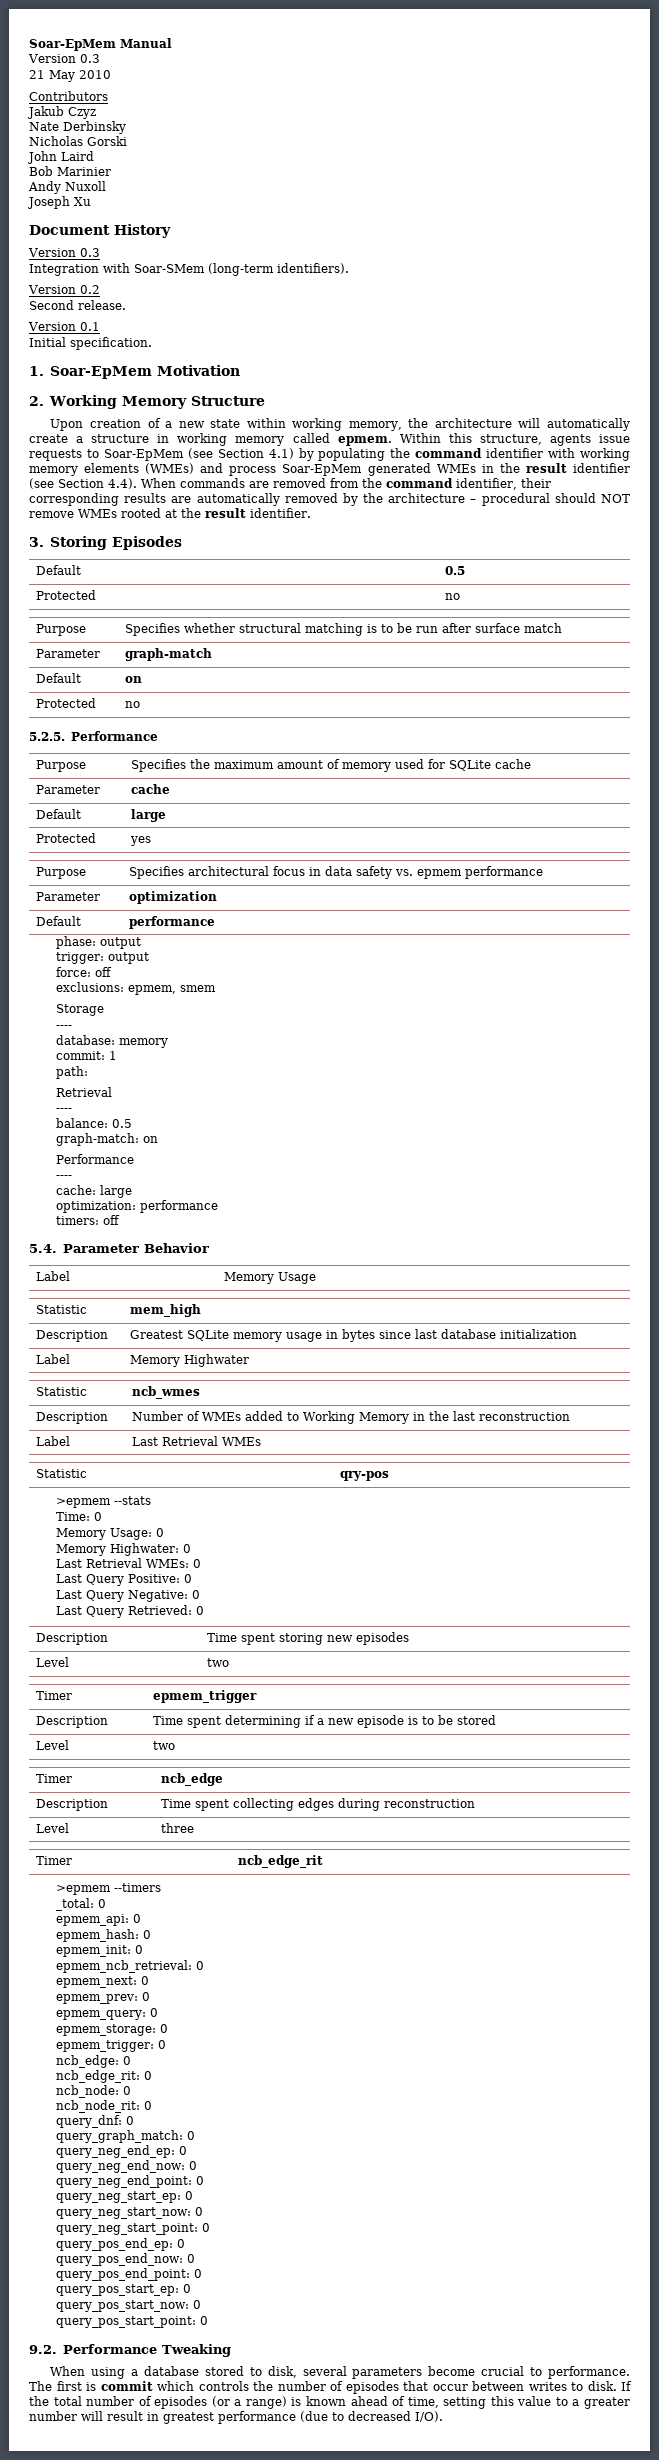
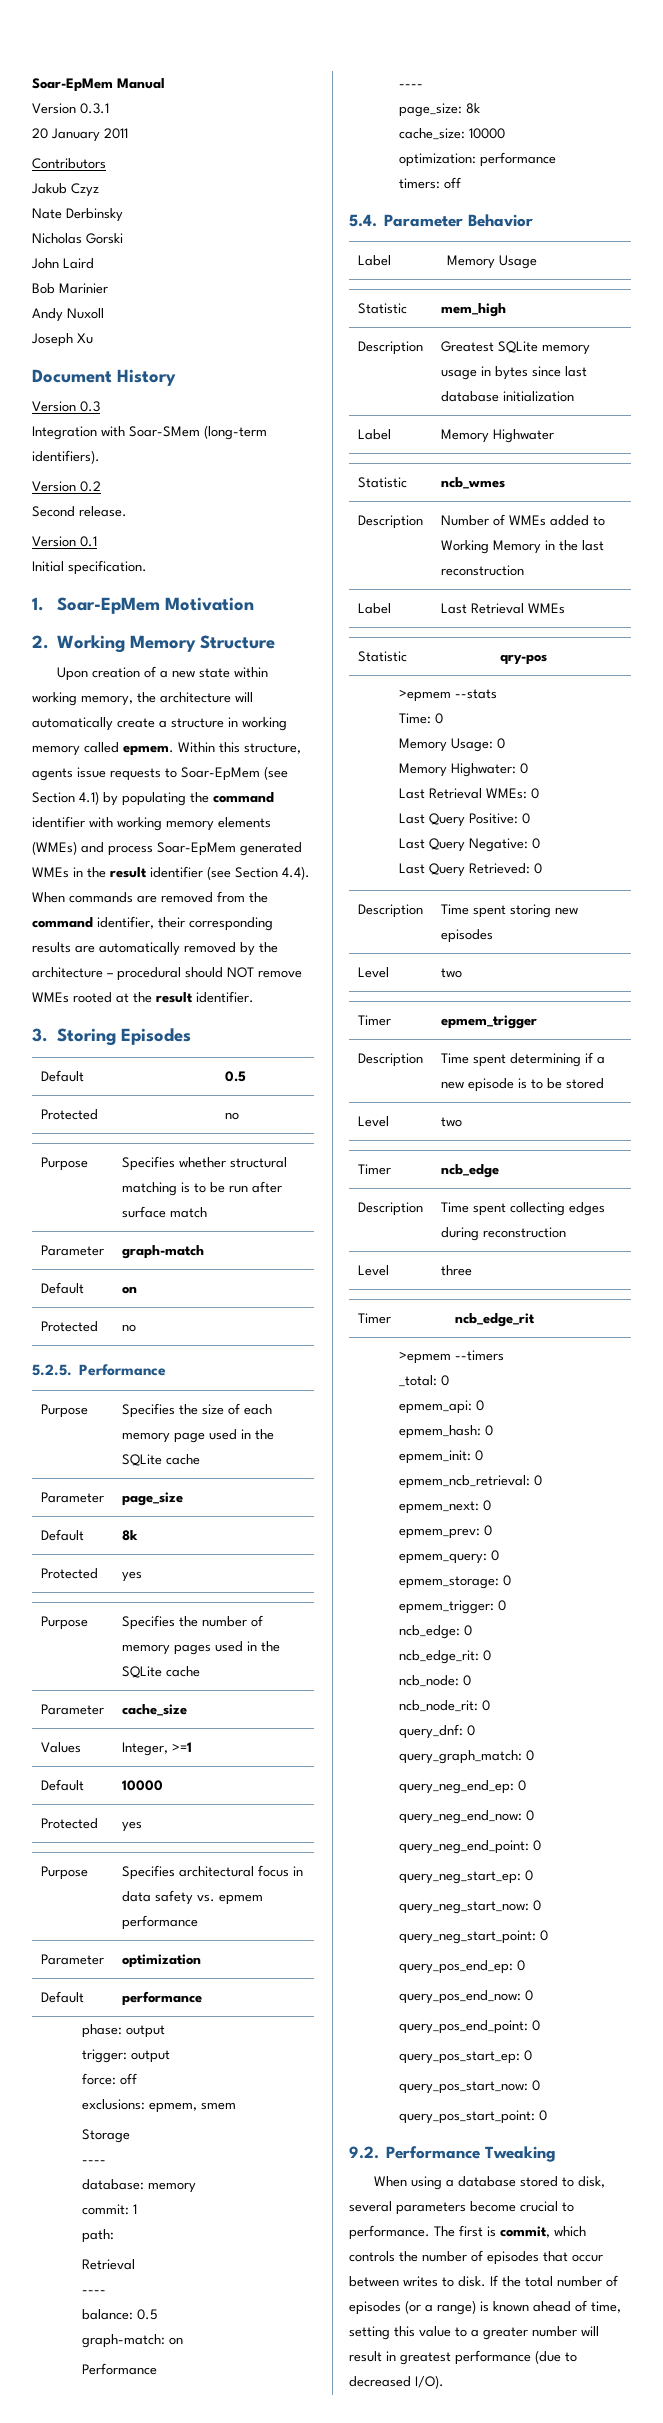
[79,54,100,63] [29,70,111,82] 0.3 // 21 May 2010 -> [80,103,109,114] [32,128,128,142] 0.3.1 // 20 January 2011
[213,759,531,772] [35,785,100,794] [130,784,170,794] [35,809,81,819] [130,809,166,822] maximum amount of memory used for SQLite cache // Parameter | cache // Default | large -> [201,1403,272,1415] [121,1429,274,1443] [121,1454,200,1466] [40,1492,104,1503] [121,1492,183,1506] [40,1529,84,1541] [121,1530,138,1541] [40,1568,98,1579] [121,1571,142,1582] [40,1616,88,1630] [121,1615,263,1630] [121,1641,280,1655] [121,1666,200,1678] [40,1704,104,1715] [121,1704,187,1716] [40,1742,81,1753] [121,1742,192,1756] [40,1779,84,1791] [121,1780,163,1791] size of each memory page used in the SQLite cache // Parameter | page_size // Default | 8k // Protected | yes // Purpose | Specifies the number of memory pages used in the SQLite cache // Parameter | cache_size // Values | Integer, >=1 // Default | 10000
[56,1185,133,1198] cache: large -> [399,103,481,117] [399,128,506,140] page_size: 8k // cache_size: 10000
[100,2381,153,2391] commit -> [500,2226,550,2238] commit,

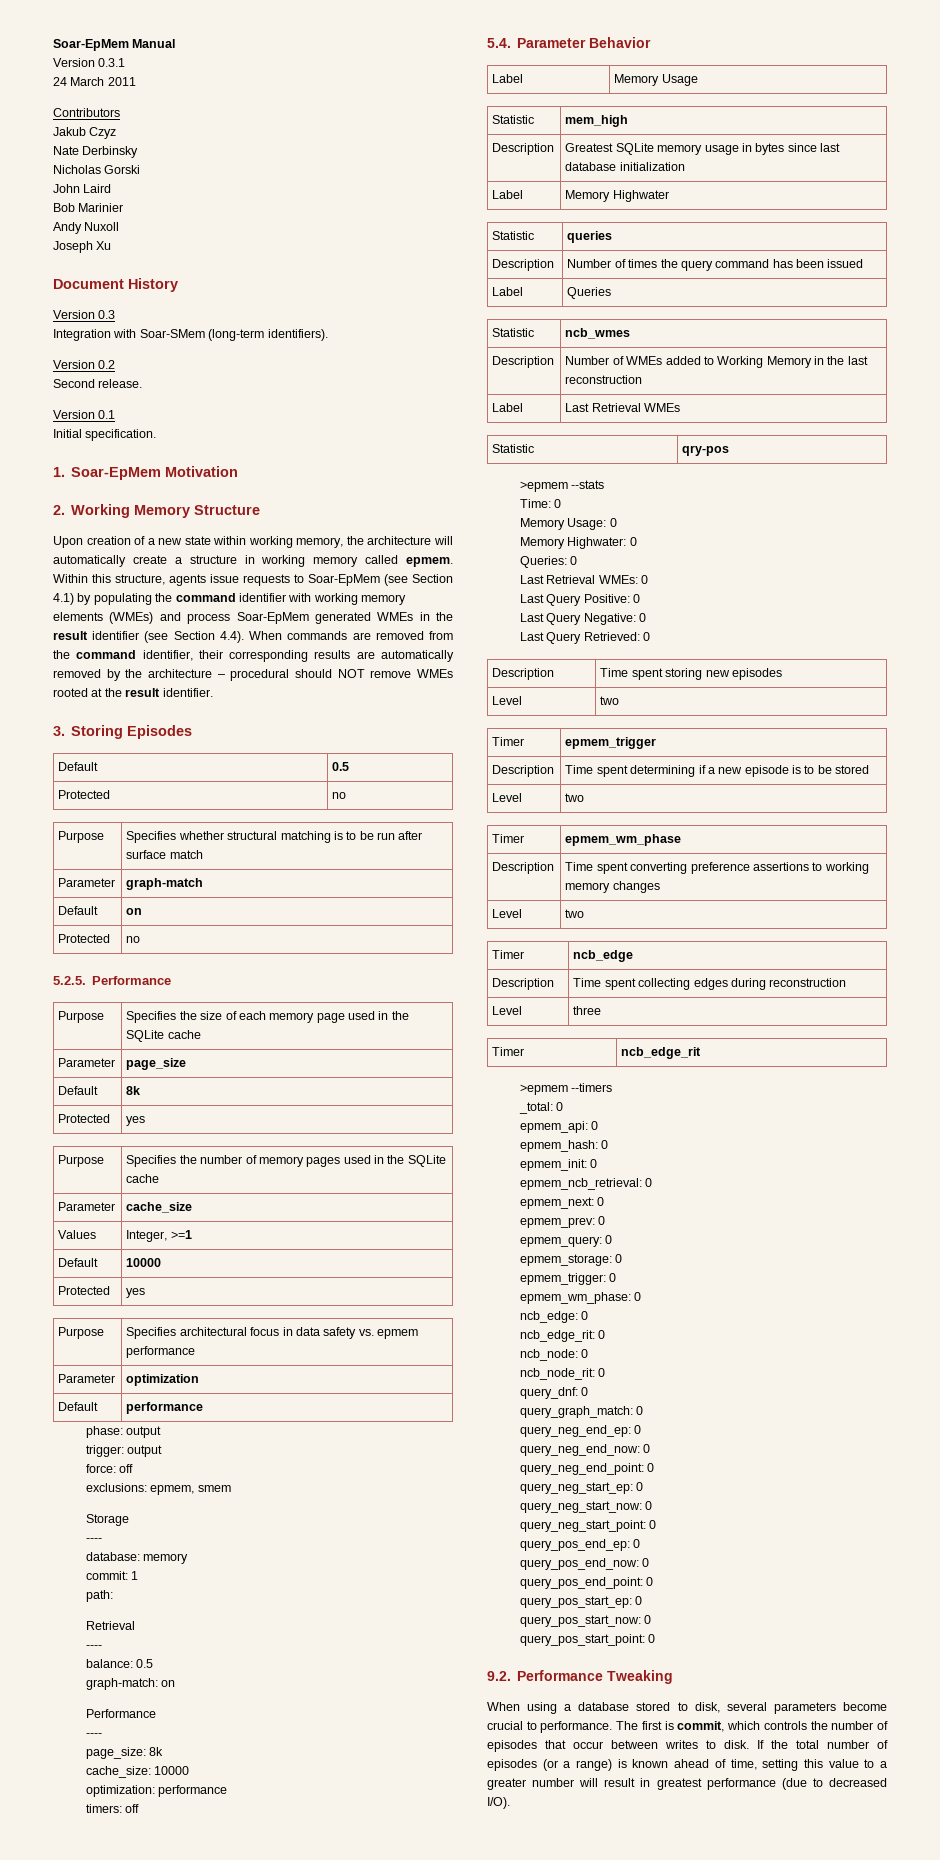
[32,128,100,142] 20 January -> [53,77,105,86] 24 March
(554, 436) none -> [492,231,535,240] [567,231,613,243] [492,259,555,271] [567,259,864,271] [492,287,524,296] [567,287,612,299] // Statistic | queries // Description | Number of times the query command has been issued // Label | Queries
(529, 768) none -> [520,556,578,568] // Queries: 0
(462, 1122) none -> [492,834,525,843] [565,834,682,846] [492,862,555,874] [565,862,869,874] [565,881,660,893] [492,909,523,918] [565,909,585,918] // Timer | epmem_wm_phase // Description | Time spent converting preference assertions to working memory changes // Level | two
(507, 1605) none -> [520,1292,642,1304] // epmem_wm_phase: 0

